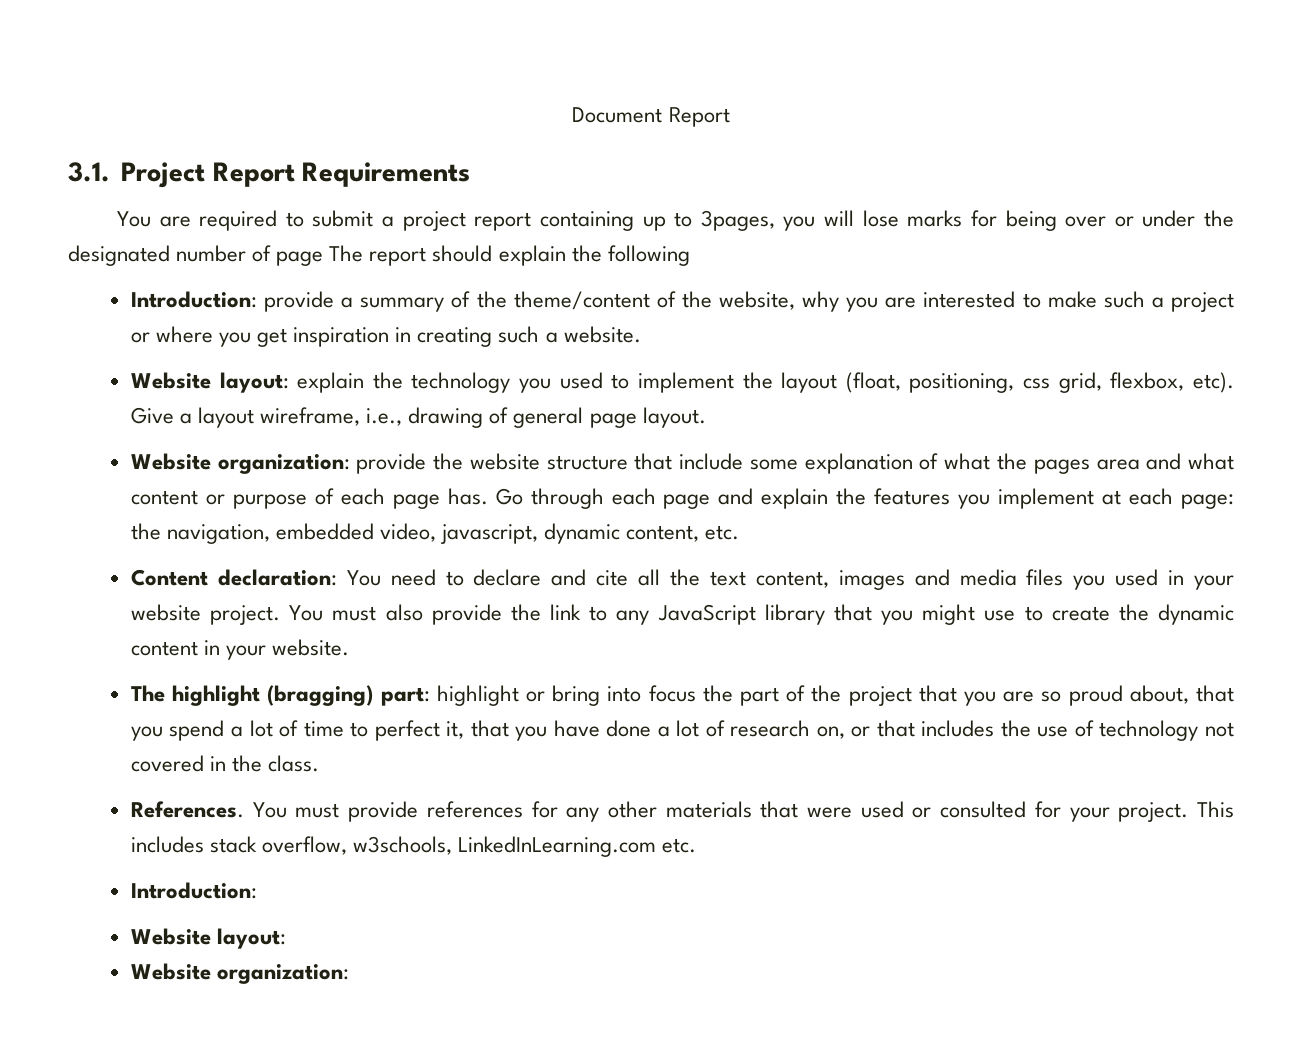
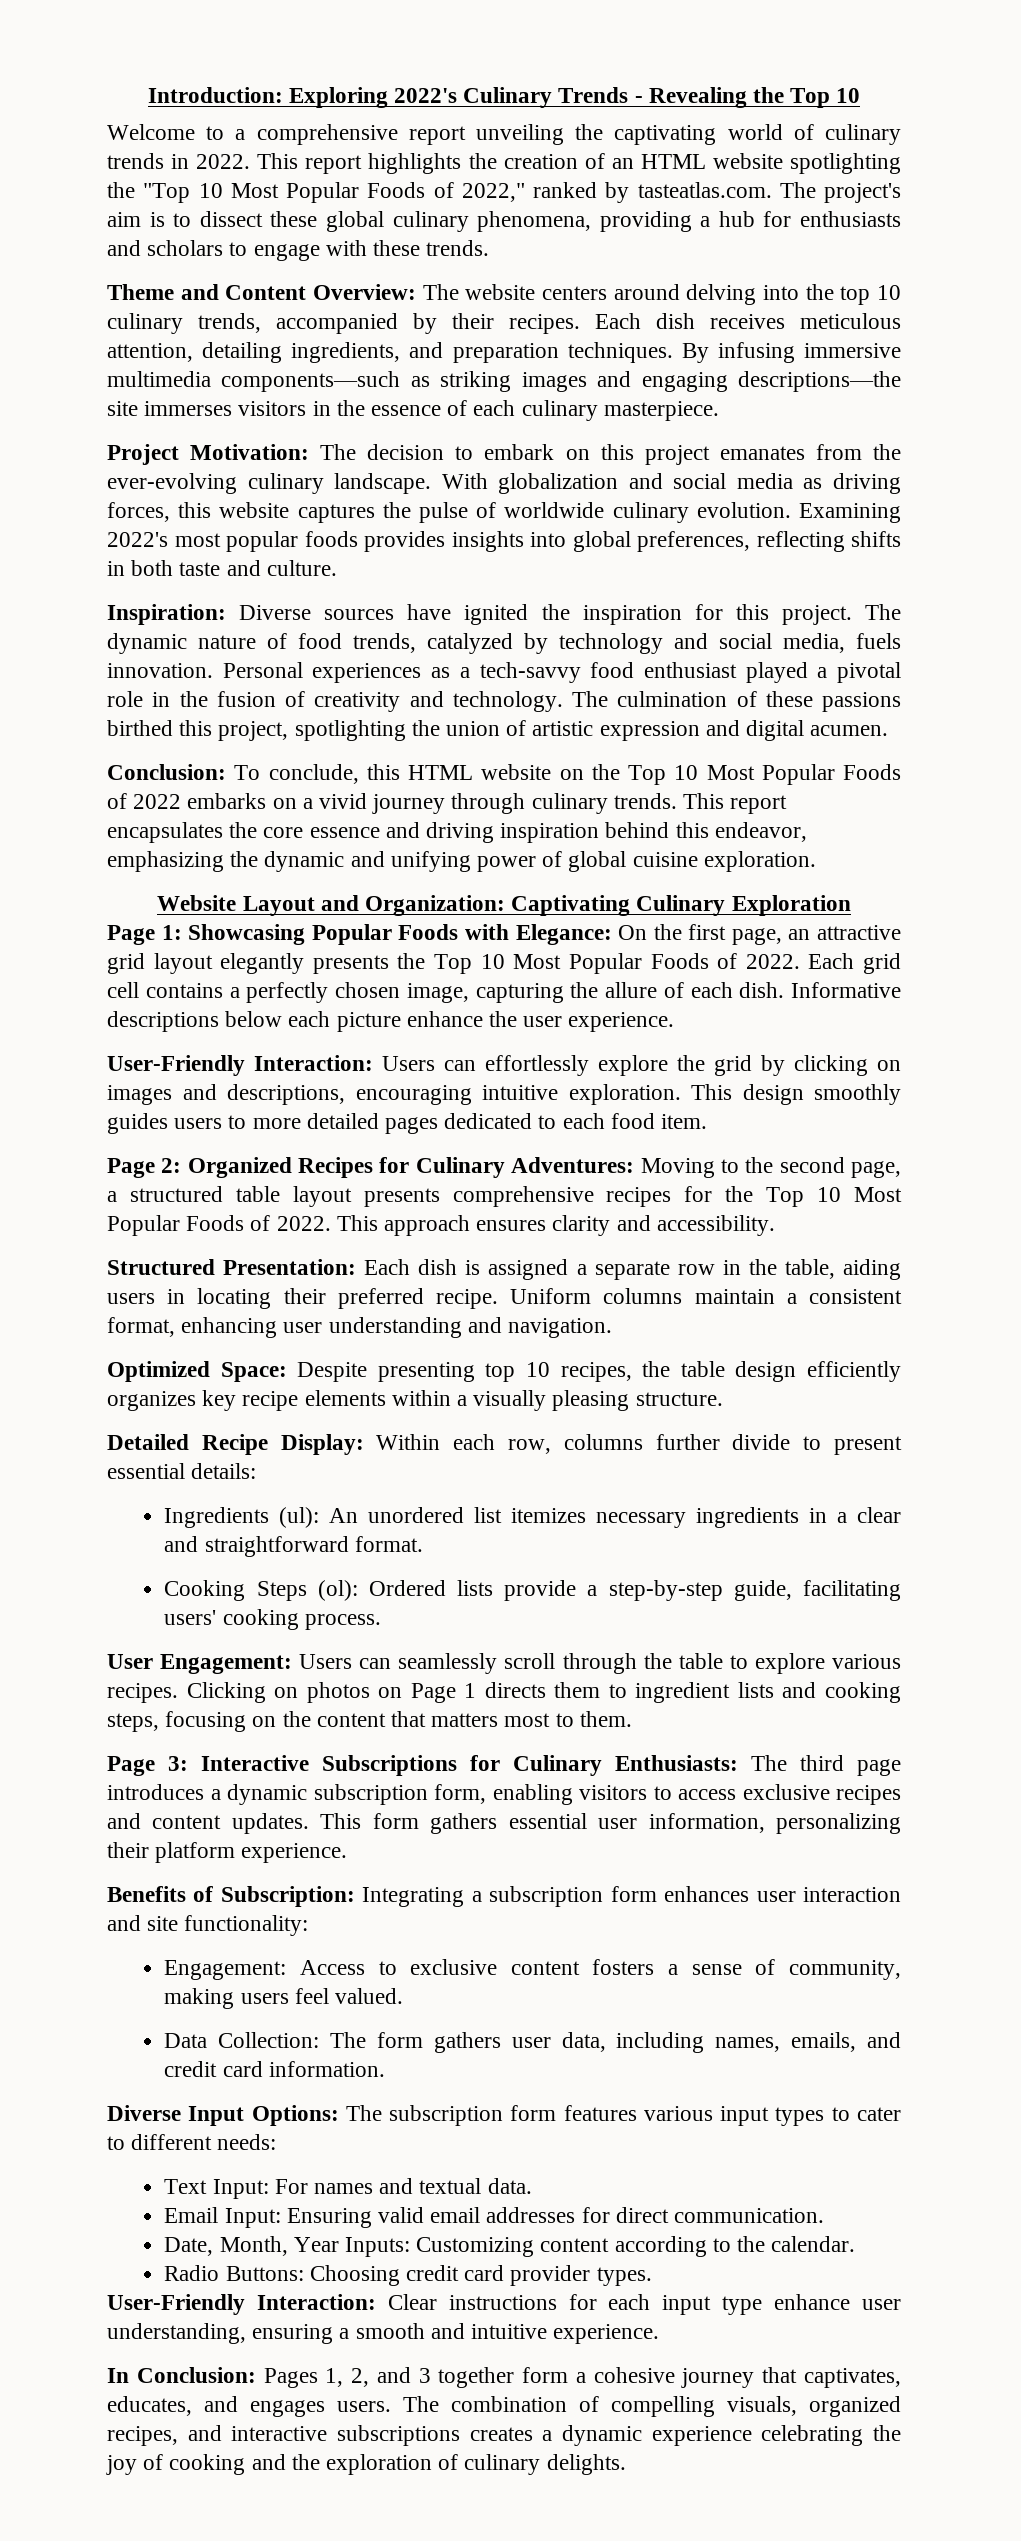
[572,107,730,127] [68,162,471,188] [116,210,1234,231] [68,245,690,266] [130,291,1234,312] [130,326,641,347] [130,372,1234,393] [130,407,706,428] [130,453,1234,474] [130,488,1235,509] [130,523,740,544] [130,569,1234,590] [130,604,1235,625] [130,639,350,660] [130,685,1234,706] [130,720,1234,741] [130,755,320,772] [130,801,1234,822] [130,836,697,857] [130,882,257,899] [130,928,287,949] [130,963,350,984] Document Report // 3.1. Project Report Requirements // You are required to submit a project report containing up to 3pages, you will lose marks for being over or under the designated number of page The report should explain the following // Introduction: provide a summary of the theme/content of the website, why you are interested to make such a project or where you get inspiration in creating such a website. // Website layout: explain the technology you used to implement the layout (float, positioning, css grid, flexbox, etc). Give a layout wireframe, i.e., drawing of general page layout. // Website organization: provide the website structure that include some explanation of what the pages area and what content or purpose of each page has. Go through each page and explain the features you implement at each page: the navigation, embedded video, javascript, dynamic content, etc. // Content declaration: You need to declare and cite all the text content, images and media files you used in your website project. You must also provide the link to any JavaScript library that you might use to create the dynamic content in your website. // The highlight (bragging) part: highlight or bring into focus the part of the project that you are so proud about, that you spend a lot of time to perfect it, that you have done a lot of research on, or that includes the use of technology not covered in the class. // References. You must provide references for any other materials that were used or consulted for your project. This includes stack overflow, w3schools, LinkedInLearning.com etc. // Introduction: // Website layout: // Website organization: -> [147,87,861,108] [107,124,902,145] [107,153,901,174] [107,182,901,203] [107,211,901,232] [107,240,490,261] [107,284,901,305] [107,313,901,334] [107,342,901,363] [107,371,902,392] [107,400,719,421] [107,444,901,465] [107,473,901,494] [107,502,901,523] [107,531,901,552] [107,560,337,576] [107,604,902,625] [107,633,901,654] [107,662,902,683] [107,691,901,712] [107,720,889,741] [107,764,901,785] [107,793,788,814] [107,822,807,843] [107,851,816,872] [157,895,851,916] [107,924,902,945] [107,953,902,974] [107,982,901,1003] [107,1011,675,1032] [107,1055,901,1076] [107,1084,901,1105] [107,1113,708,1134] [107,1157,902,1178] [107,1186,902,1207] [107,1215,775,1236] [107,1259,902,1280] [107,1288,902,1309] [107,1317,613,1338] [107,1361,902,1382] [107,1390,723,1411] [107,1434,902,1455] [107,1463,257,1479] [164,1507,901,1528] [164,1536,423,1557] [164,1580,901,1601] [164,1609,381,1630] [107,1653,902,1674] [107,1682,902,1703] [107,1711,632,1732] [107,1755,901,1776] [107,1784,901,1805] [107,1813,901,1834] [107,1842,348,1863] [107,1886,901,1907] [107,1915,309,1936] [164,1959,901,1980] [164,1988,403,2009] [164,2032,901,2053] [164,2061,385,2077] [107,2105,901,2126] [107,2134,277,2150] [164,2178,532,2199] [164,2207,824,2228] [164,2236,856,2257] [164,2265,652,2286] [107,2294,902,2315] [107,2323,660,2344] [107,2367,901,2388] [107,2396,901,2417] [107,2425,901,2446] [106,2454,626,2475] Introduction: Exploring 2022's Culinary Trends - Revealing the Top 10 // Welcome to a comprehensive report unveiling the captivating world of culinary trends in 2022. This report highlights the creation of an HTML website spotlighting the "Top 10 Most Popular Foods of 2022," ranked by tasteatlas.com. The project's aim is to dissect these global culinary phenomena, providing a hub for enthusiasts and scholars to engage with these trends. // Theme and Content Overview: The website centers around delving into the top 10 culinary trends, accompanied by their recipes. Each dish receives meticulous attention, detailing ingredients, and preparation techniques. By infusing immersive multimedia components—such as striking images and engaging descriptions—the site immerses visitors in the essence of each culinary masterpiece. // Project Motivation: The decision to embark on this project emanates from the ever-evolving culinary landscape. With globalization and social media as driving forces, this website captures the pulse of worldwide culinary evolution. Examining 2022's most popular foods provides insights into global preferences, reflecting shifts in both taste and culture. // Inspiration: Diverse sources have ignited the inspiration for this project. The dynamic nature of food trends, catalyzed by technology and social media, fuels innovation. Personal experiences as a tech-savvy food enthusiast played a pivotal role in the fusion of creativity and technology. The culmination of these passions birthed this project, spotlighting the union of artistic expression and digital acumen. // Conclusion: To conclude, this HTML website on the Top 10 Most Popular Foods of 2022 embarks on a vivid journey through culinary trends. This report encapsulates the core essence and driving inspiration behind this endeavor, emphasizing the dynamic and unifying power of global cuisine exploration. // Website Layout and Organization: Captivating Culinary Exploration // Page 1: Showcasing Popular Foods with Elegance: On the first page, an attractive grid layout elegantly presents the Top 10 Most Popular Foods of 2022. Each grid cell contains a perfectly chosen image, capturing the allure of each dish. Informative descriptions below each picture enhance the user experience. // User-Friendly Interaction: Users can effortlessly explore the grid by clicking on images and descriptions, encouraging intuitive exploration. This design smoothly guides users to more detailed pages dedicated to each food item. // Page 2: Organized Recipes for Culinary Adventures: Moving to the second page, a structured table layout presents comprehensive recipes for the Top 10 Most Popular Foods of 2022. This approach ensures clarity and accessibility. // Structured Presentation: Each dish is assigned a separate row in the table, aiding users in locating their preferred recipe. Uniform columns maintain a consistent format, enhancing user understanding and navigation. // Optimized Space: Despite presenting top 10 recipes, the table design efficiently organizes key recipe elements within a visually pleasing structure. // Detailed Recipe Display: Within each row, columns further divide to present essential details: // Ingredients (ul): An unordered list itemizes necessary ingredients in a clear and straightforward format. // Cooking Steps (ol): Ordered lists provide a step-by-step guide, facilitating users' cooking process. // User Engagement: Users can seamlessly scroll through the table to explore various recipes. Clicking on photos on Page 1 directs them to ingredient lists and cooking steps, focusing on the content that matters most to them. // Page 3: Interactive Subscriptions for Culinary Enthusiasts: The third page introduces a dynamic subscription form, enabling visitors to access exclusive recipes and content updates. This form gathers essential user information, personalizing their platform experience. // Benefits of Subscription: Integrating a subscription form enhances user interaction and site functionality: // Engagement: Access to exclusive content fosters a sense of community, making users feel valued. // Data Collection: The form gathers user data, including names, emails, and credit card information. // Diverse Input Options: The subscription form features various input types to cater to different needs: // Text Input: For names and textual data. // Email Input: Ensuring valid email addresses for direct communication. // Date, Month, Year Inputs: Customizing content according to the calendar. // Radio Buttons: Choosing credit card provider types. // User-Friendly Interaction: Clear instructions for each input type enhance user understanding, ensuring a smooth and intuitive experience. // In Conclusion: Pages 1, 2, and 3 together form a cohesive journey that captivates, educates, and engages users. The combination of compelling visuals, organized recipes, and interactive subscriptions creates a dynamic experience celebrating the joy of cooking and the exploration of culinary delights.

